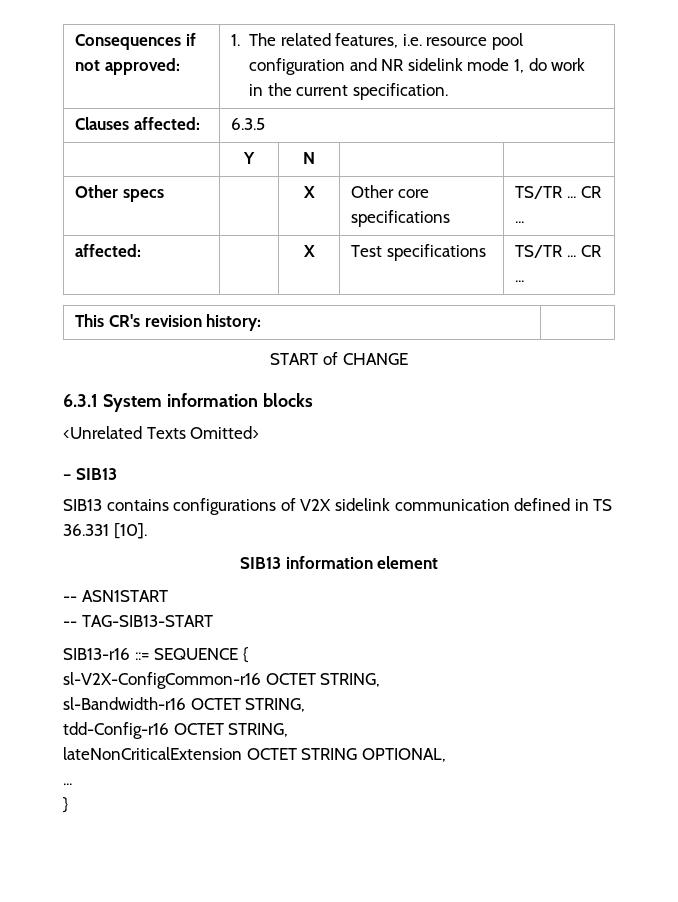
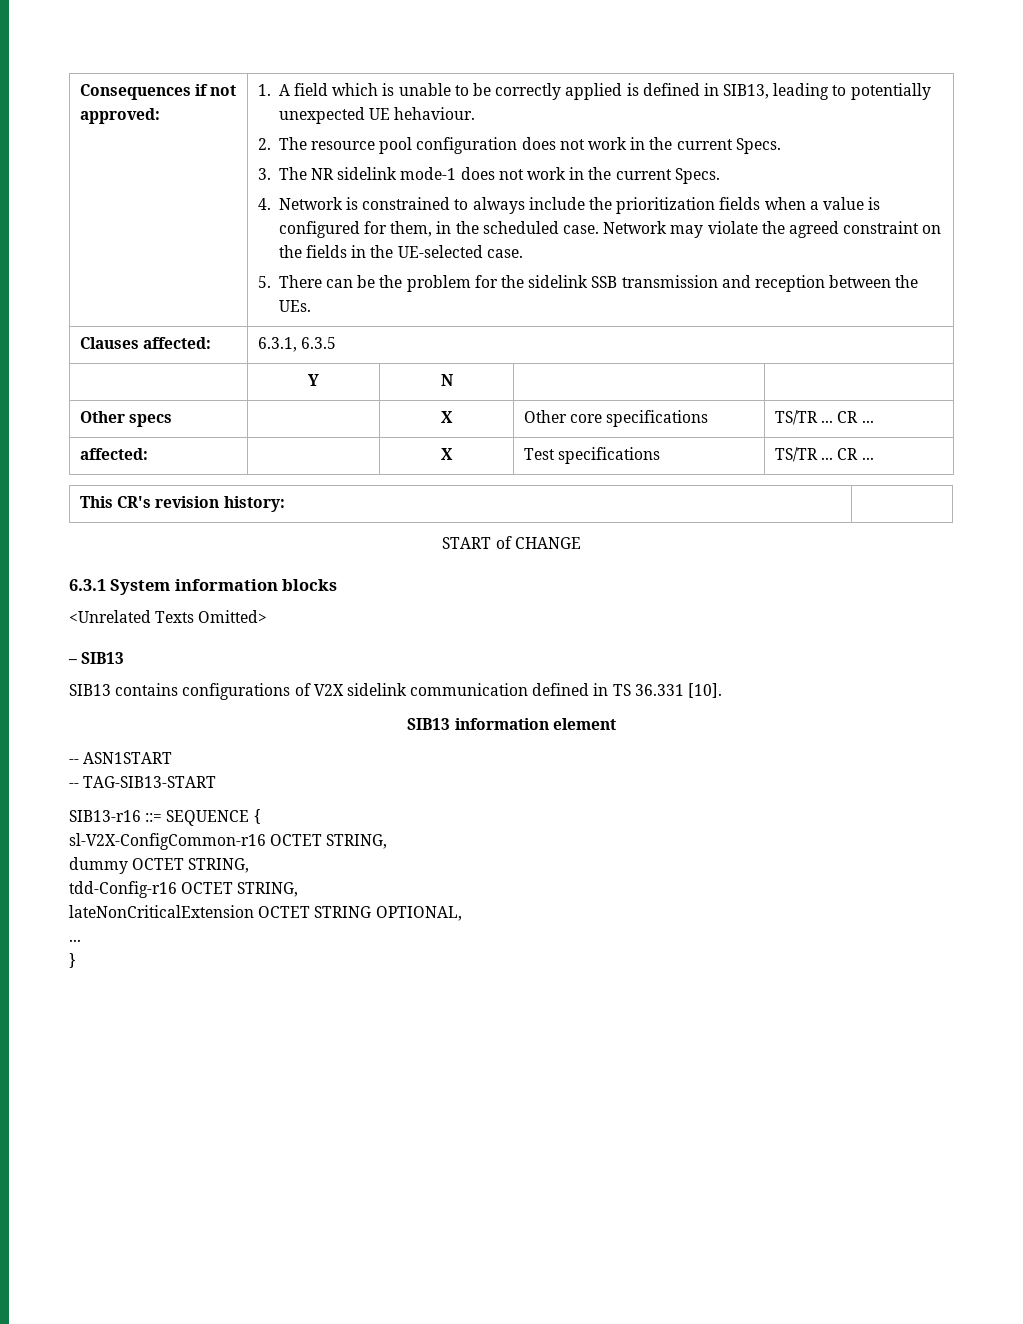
[248,33,523,50] [248,58,586,75] [248,83,448,100] The related features, i.e. resource pool configuration and NR sidelink mode 1, do work in the current specification. -> [278,83,931,100] [278,107,476,124] [258,137,781,154] [258,167,720,184] [258,197,881,214] [278,221,942,238] [278,245,523,258] [258,275,919,292] [278,300,311,312] A field which is unable to be correctly applied is defined in SIB13, leading to potentially unexpected UE hehaviour. // 2. The resource pool configuration does not work in the current Specs. // 3. The NR sidelink mode-1 does not work in the current Specs. // 4. Network is constrained to always include the prioritization fields when a value is configured for them, in the scheduled case. Network may violate the agreed constraint on the fields in the UE-selected case. // 5. There can be the problem for the sidelink SSB transmission and reception between the UEs.
(201, 123) none -> [258,337,298,352] 6.3.1,
[63,697,186,710] sl-Bandwidth-r16 -> [69,857,128,874] dummy

